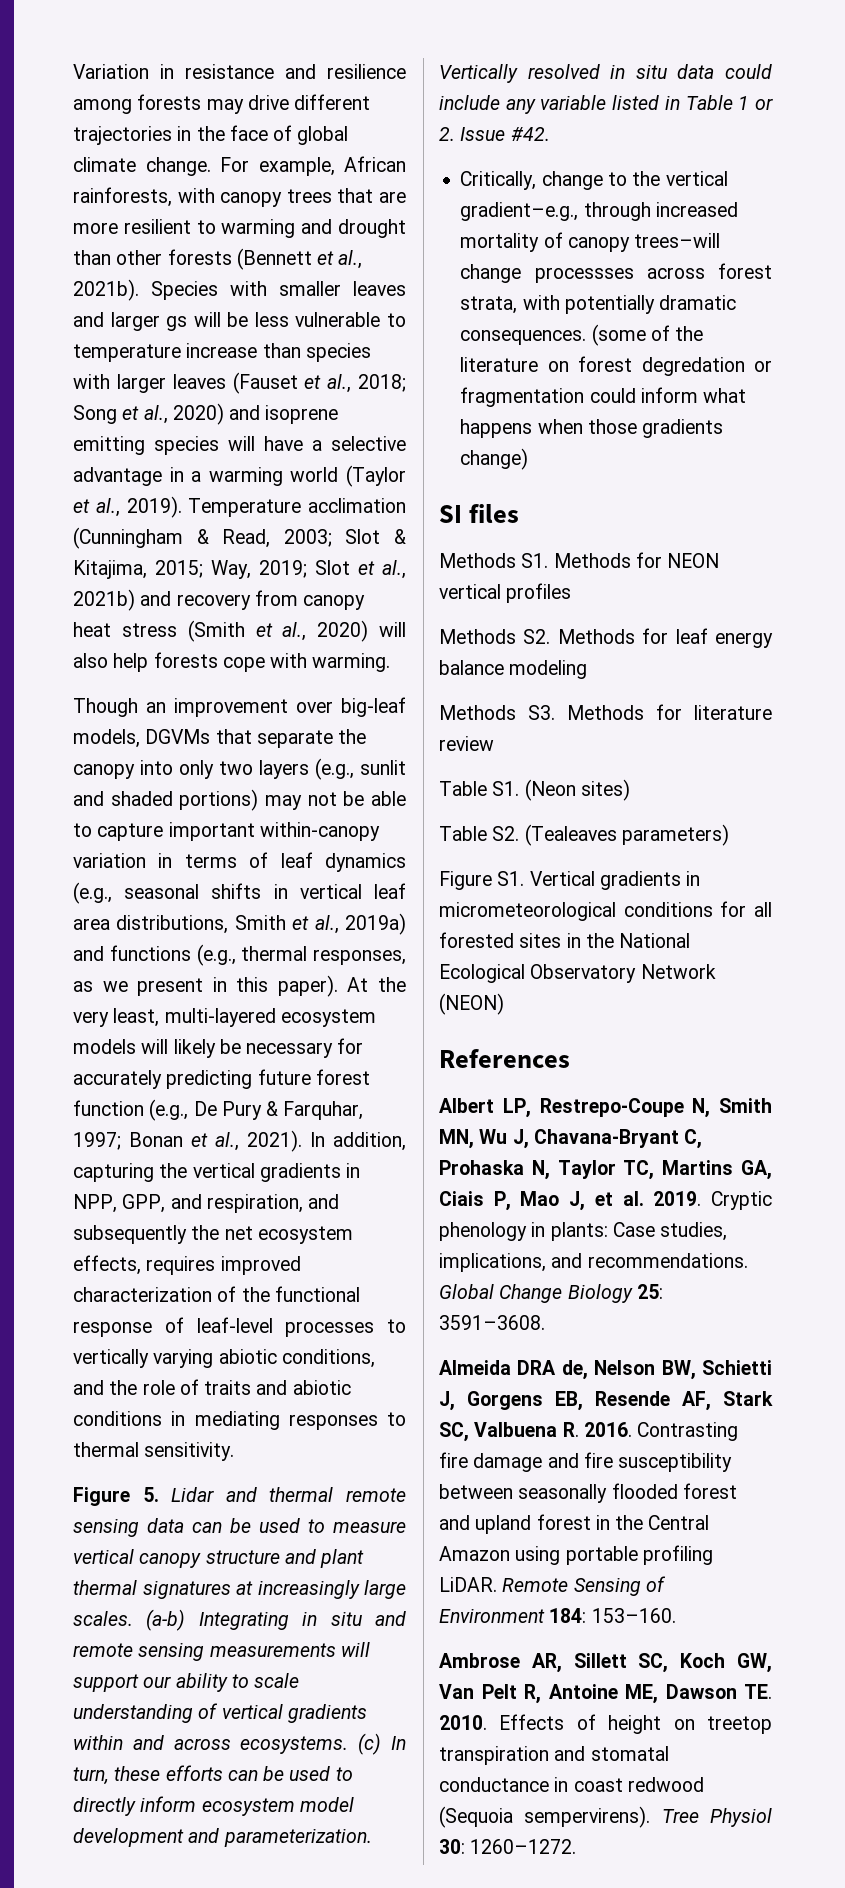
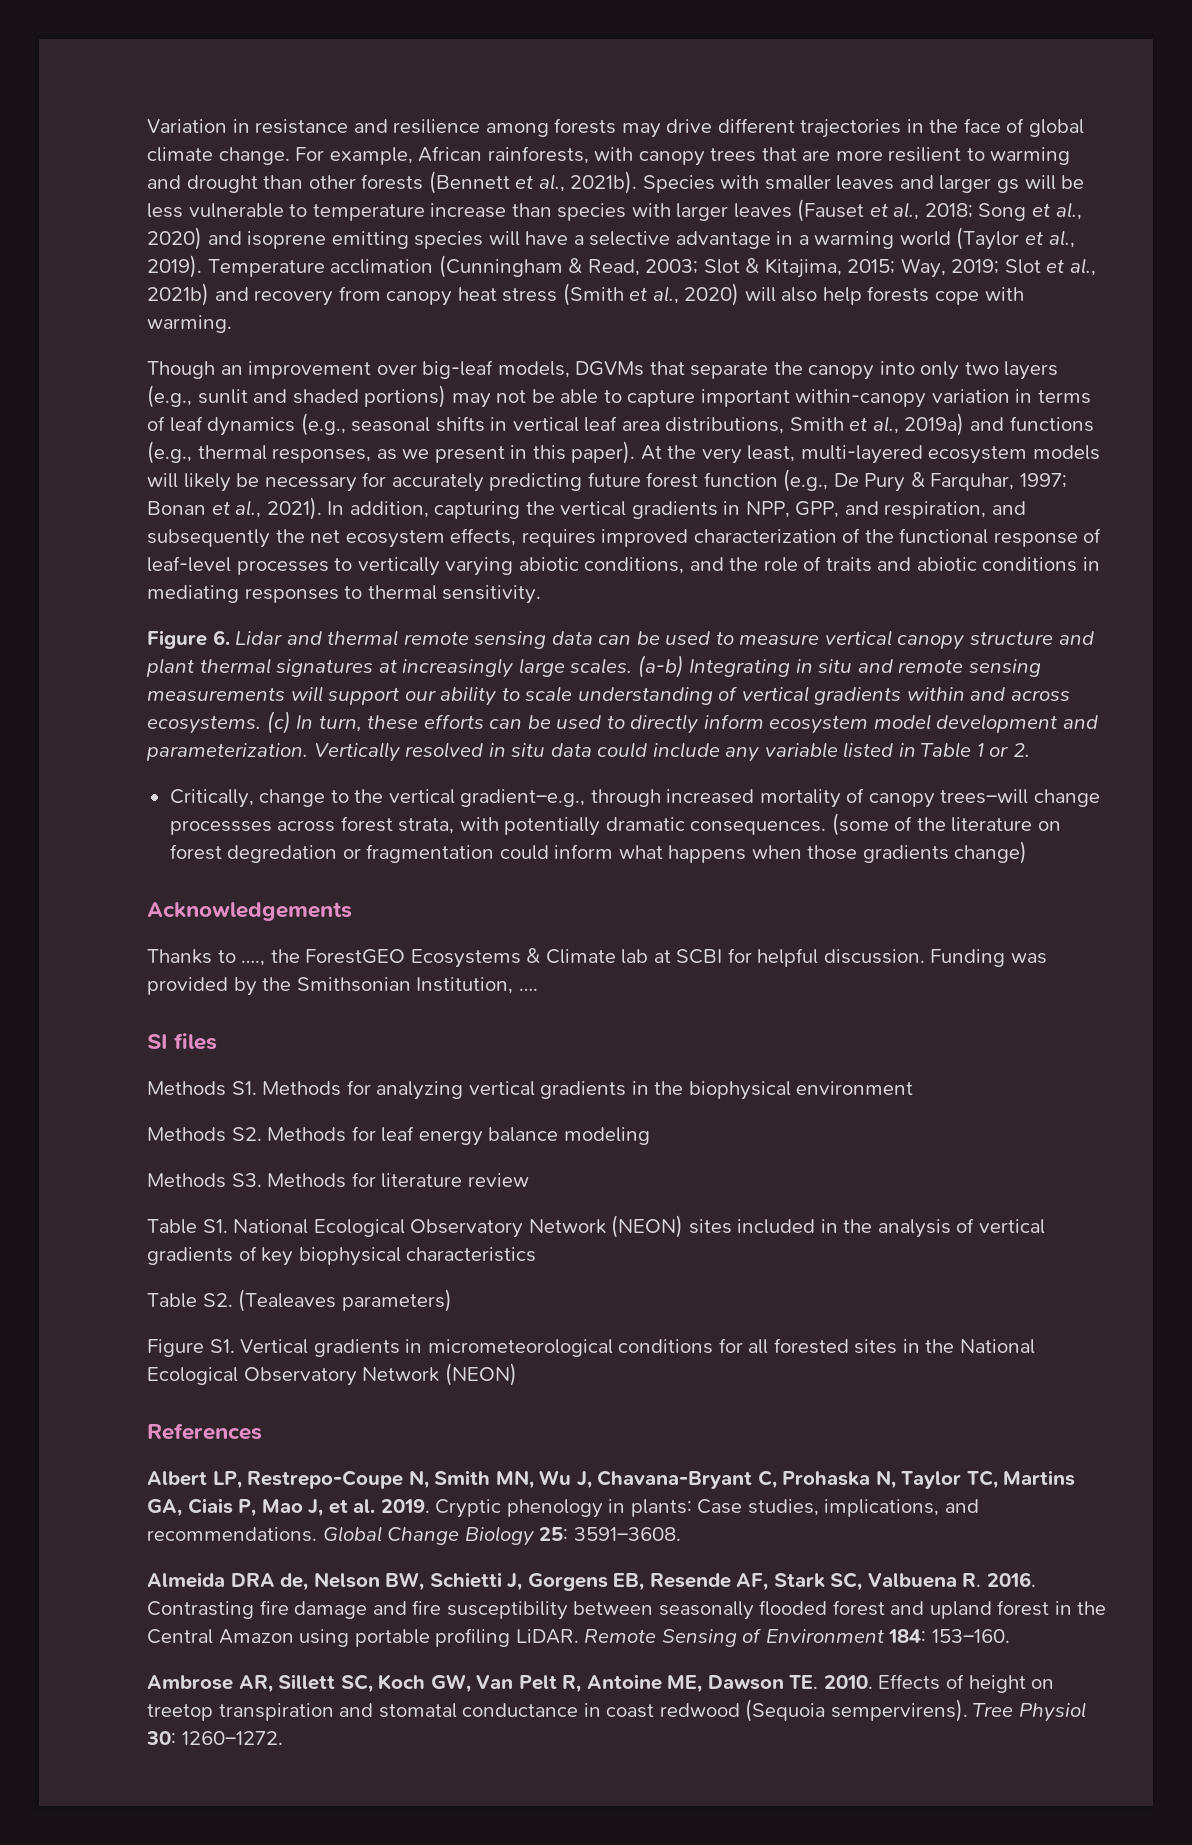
[142,1487,159,1502] 5. -> [212,630,230,645] 6.
[460,127,550,141] Issue #42. -> (1031, 750) none
(529, 459) none -> [147,902,352,921] [147,948,1048,968] [147,977,538,996] // Acknowledgements // Thanks to …., the ForestGEO Ecosystems & Climate lab at SCBI for helpful discussion. Funding was provided by the Smithsonian Institution, ….
[667,553,720,568] [439,583,572,603] NEON vertical profiles -> [376,1081,914,1100] analyzing vertical gradients in the biophysical environment
[524,779,630,801] (Neon sites) -> [233,1215,1045,1238] [147,1246,537,1266] National Ecological Observatory Network (NEON) sites included in the analysis of vertical gradients of key biophysical characteristics

